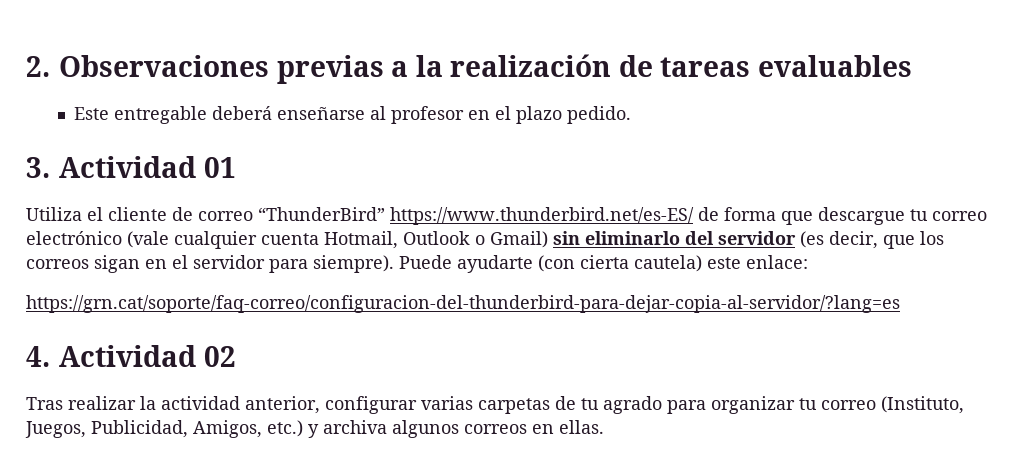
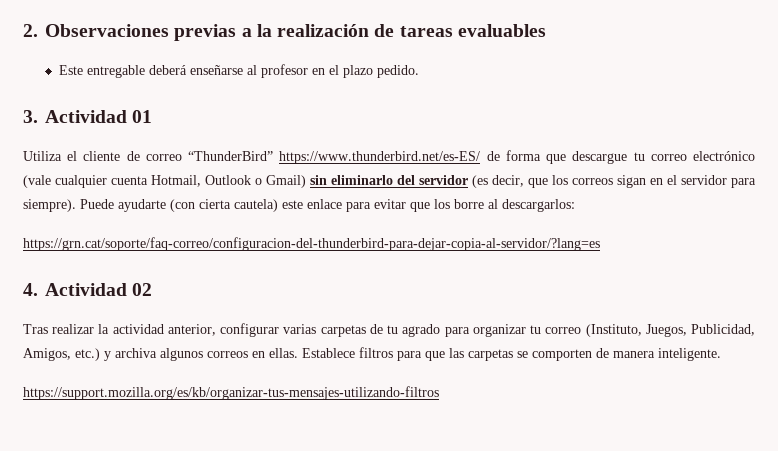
[746,255,808,269] enlace: -> [307,199,575,212] enlace para evitar que los borre al descargarlos:
(604, 427) none -> [302,347,721,361] [23,386,439,400] Establece filtros para que las carpetas se comporten de manera inteligente. // https://support.mozilla.org/es/kb/organizar-tus-mensajes-utilizando-filtros

